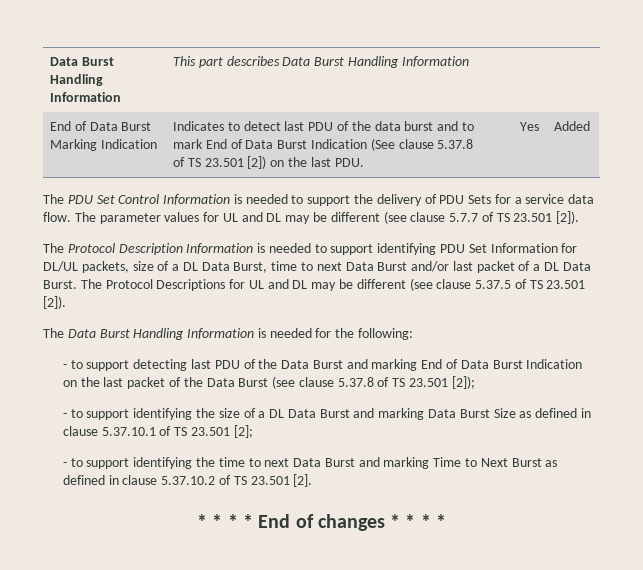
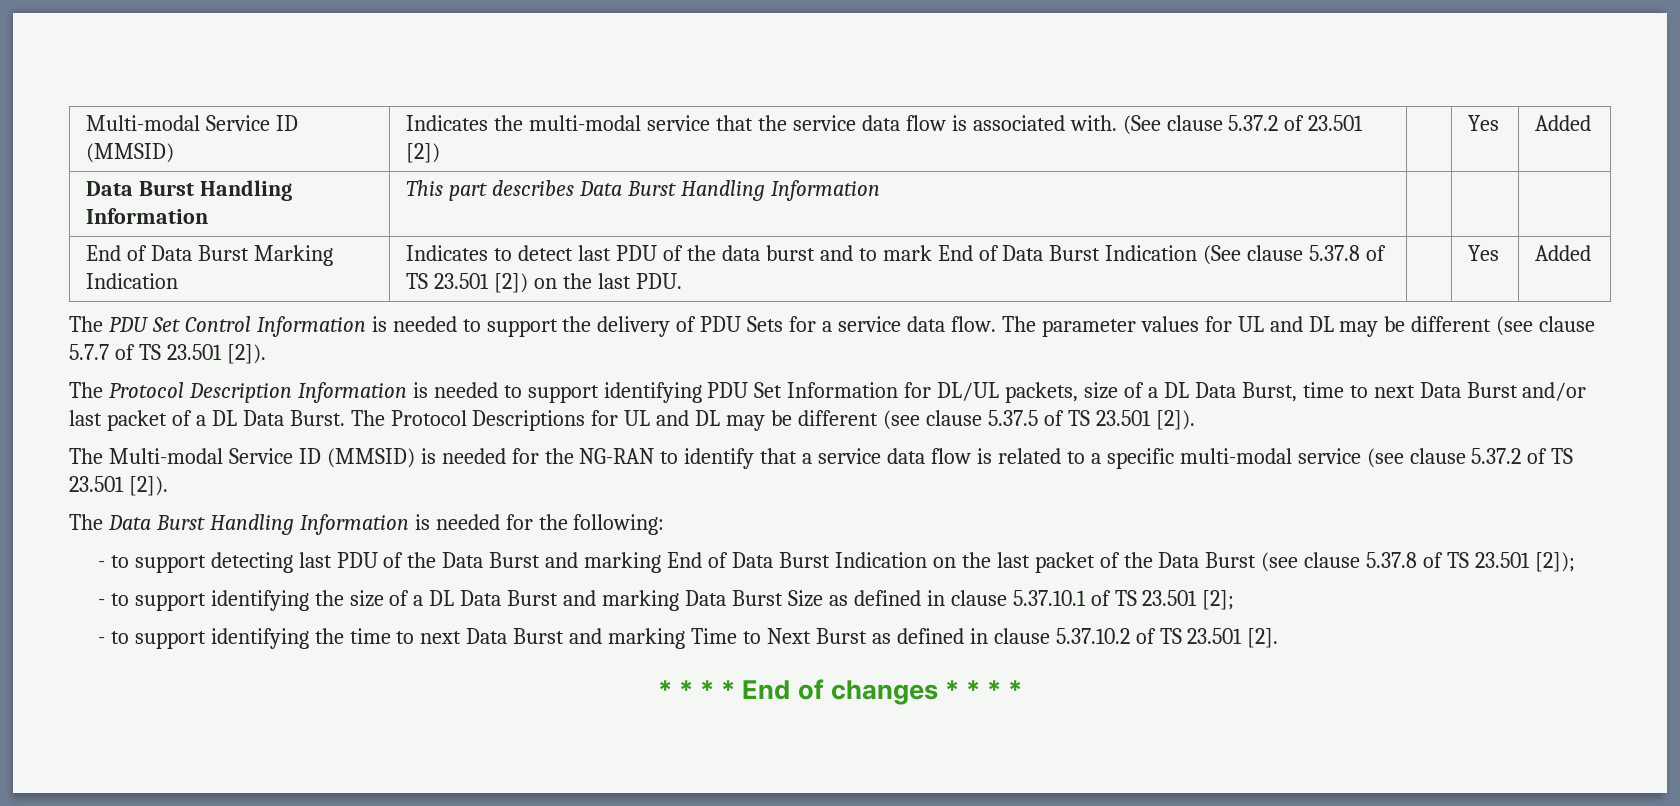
(50, 61) none -> [86,115,299,131] [86,143,175,163] [406,115,1364,135] [406,143,441,163] [1468,115,1500,131] [1535,115,1592,131] Multi-modal Service ID (MMSID) | Indicates the multi-modal service that the service data flow is associated with. (See clause 5.37.2 of 23.501 [2]) | | Yes | Added //
(66, 302) none -> [69,448,1574,469] [69,476,168,496] // The Multi-modal Service ID (MMSID) is needed for the NG-RAN to identify that a service data flow is related to a specific multi-modal service (see clause 5.37.2 of TS 23.501 [2]).

